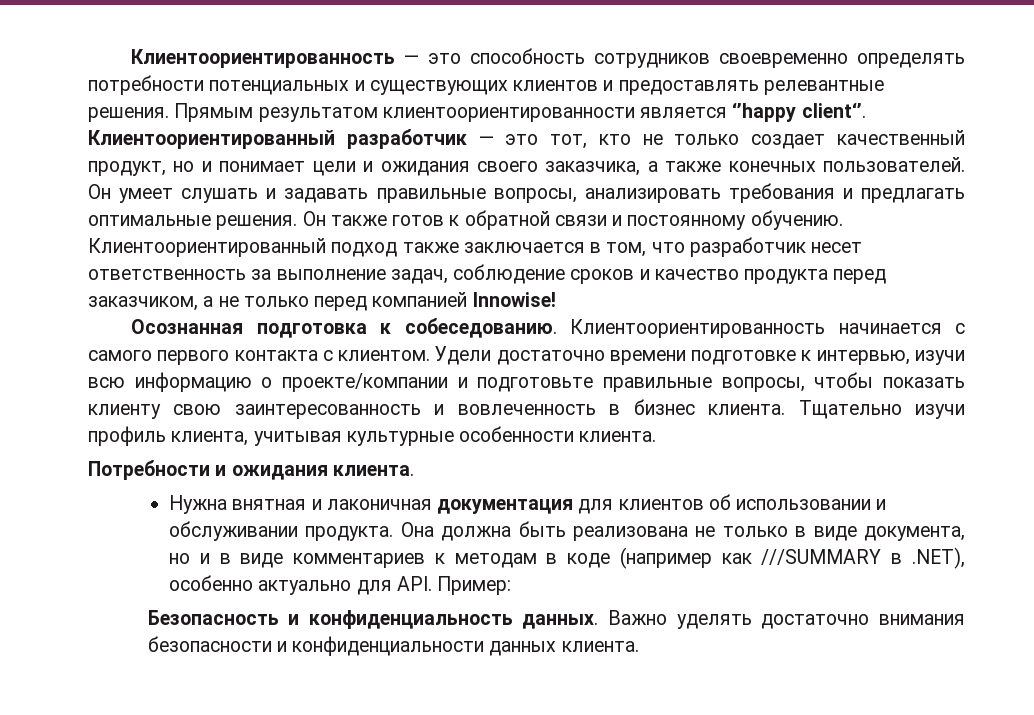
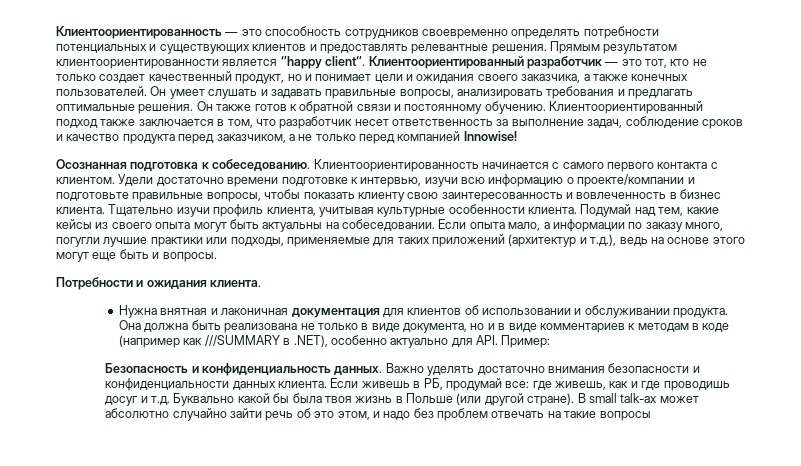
(657, 436) none -> [580,204,719,217] [56,219,723,232] [56,234,745,247] [56,249,217,262] Подумай над тем, какие кейсы из своего опыта могут быть актуальны на собеседовании. Если опыта мало, а информации по заказу много, погугли лучшие практики или подходы, применяемые для таких приложений (архитектур и т.д.), ведь на основе этого могут еще быть и вопросы.
(639, 646) none -> [330,378,730,391] [105,393,699,406] [105,408,651,421] Если живешь в РБ, продумай все: где живешь, как и где проводишь досуг и т.д. Буквально какой бы была твоя жизнь в Польше (или другой стране). В small talk-ах может абсолютно случайно зайти речь об это этом, и надо без проблем отвечать на такие вопросы

